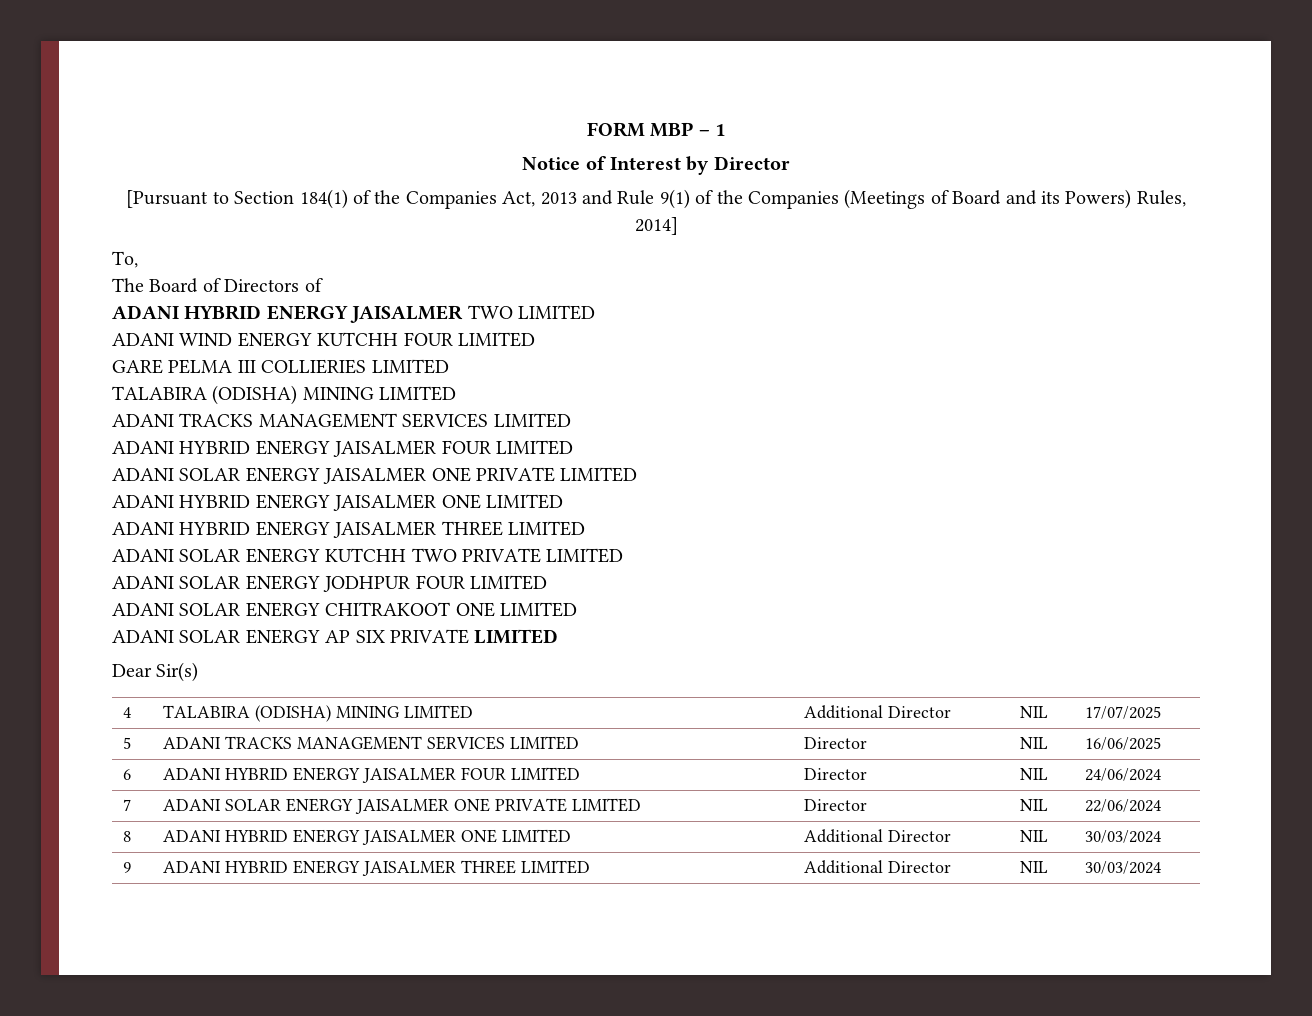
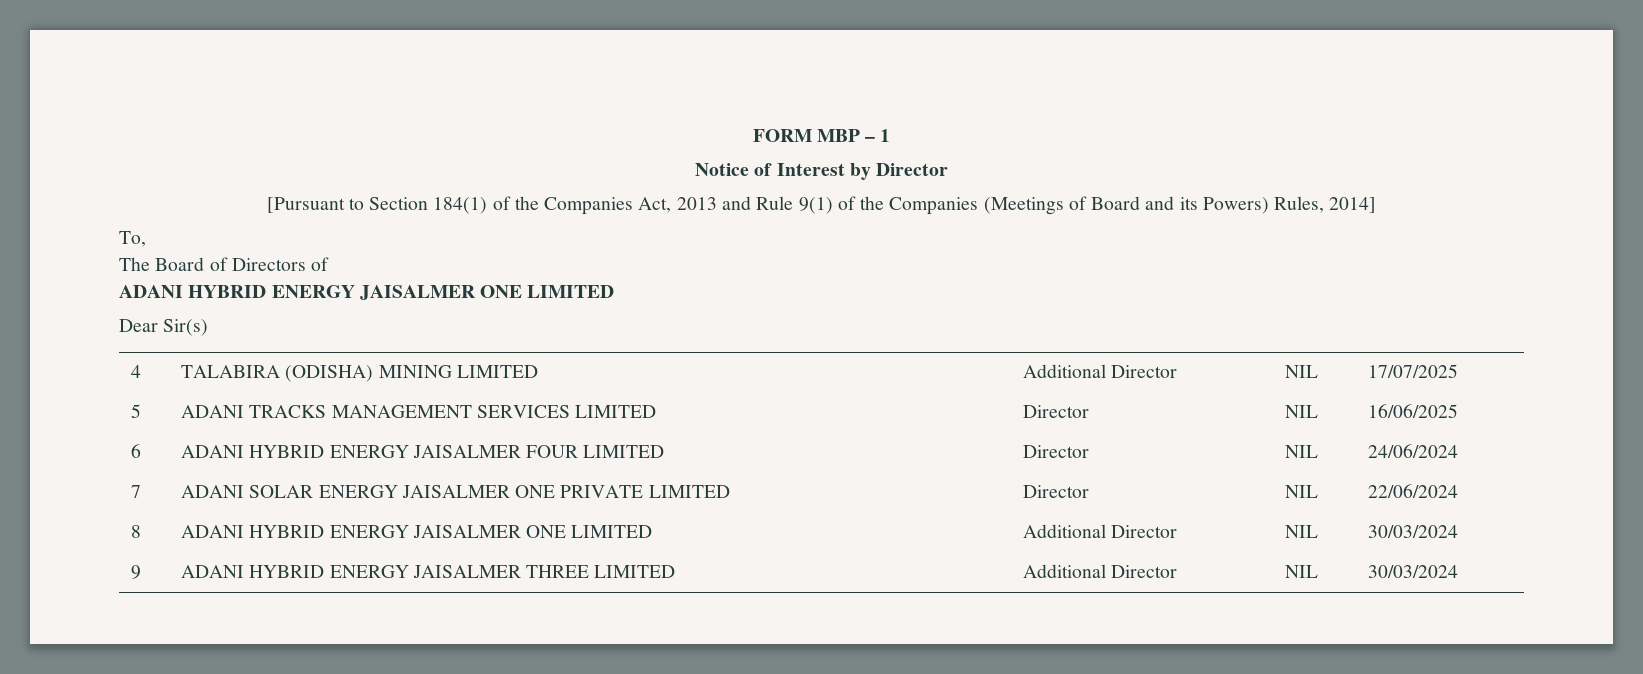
[467,305,595,320] [112,332,535,347] [112,359,449,374] [112,385,457,405] [112,413,571,428] [112,440,573,457] [112,467,638,484] [112,494,563,511] [112,521,585,538] [112,548,624,563] [112,575,547,592] [112,602,577,617] [112,629,469,644] TWO LIMITED // ADANI WIND ENERGY KUTCHH FOUR LIMITED // GARE PELMA III COLLIERIES LIMITED // TALABIRA (ODISHA) MINING LIMITED // ADANI TRACKS MANAGEMENT SERVICES LIMITED // ADANI HYBRID ENERGY JAISALMER FOUR LIMITED // ADANI SOLAR ENERGY JAISALMER ONE PRIVATE LIMITED // ADANI HYBRID ENERGY JAISALMER ONE LIMITED // ADANI HYBRID ENERGY JAISALMER THREE LIMITED // ADANI SOLAR ENERGY KUTCHH TWO PRIVATE LIMITED // ADANI SOLAR ENERGY JODHPUR FOUR LIMITED // ADANI SOLAR ENERGY CHITRAKOOT ONE LIMITED // ADANI SOLAR ENERGY AP SIX PRIVATE -> [480,285,523,298] ONE

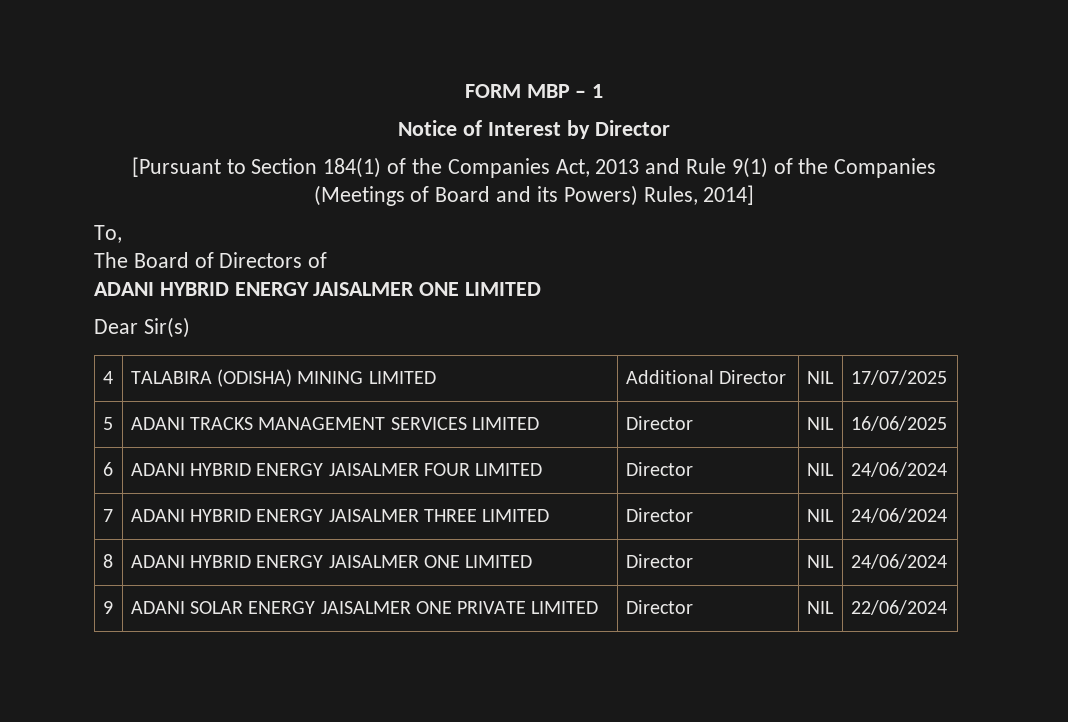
(142, 491) none -> [130,509,550,522] [625,508,693,522] [806,509,834,522] [850,508,947,523] [102,554,113,568] [130,555,533,568] [625,554,693,568] [806,555,834,568] [850,554,947,569] [102,601,113,614] | ADANI HYBRID ENERGY JAISALMER THREE LIMITED | Director | NIL | 24/06/2024 // 8 | ADANI HYBRID ENERGY JAISALMER ONE LIMITED | Director | NIL | 24/06/2024 // 9
[131,525,142,538] [181,525,653,538] [1023,524,1178,538] [1285,525,1319,538] [1368,525,1459,538] [131,565,142,579] [181,565,676,578] [1023,564,1178,578] [1285,565,1319,578] [1368,565,1459,578] // 8 | ADANI HYBRID ENERGY JAISALMER ONE LIMITED | Additional Director | NIL | 30/03/2024 // 9 | ADANI HYBRID ENERGY JAISALMER THREE LIMITED | Additional Director | NIL | 30/03/2024 -> (947, 607) none

